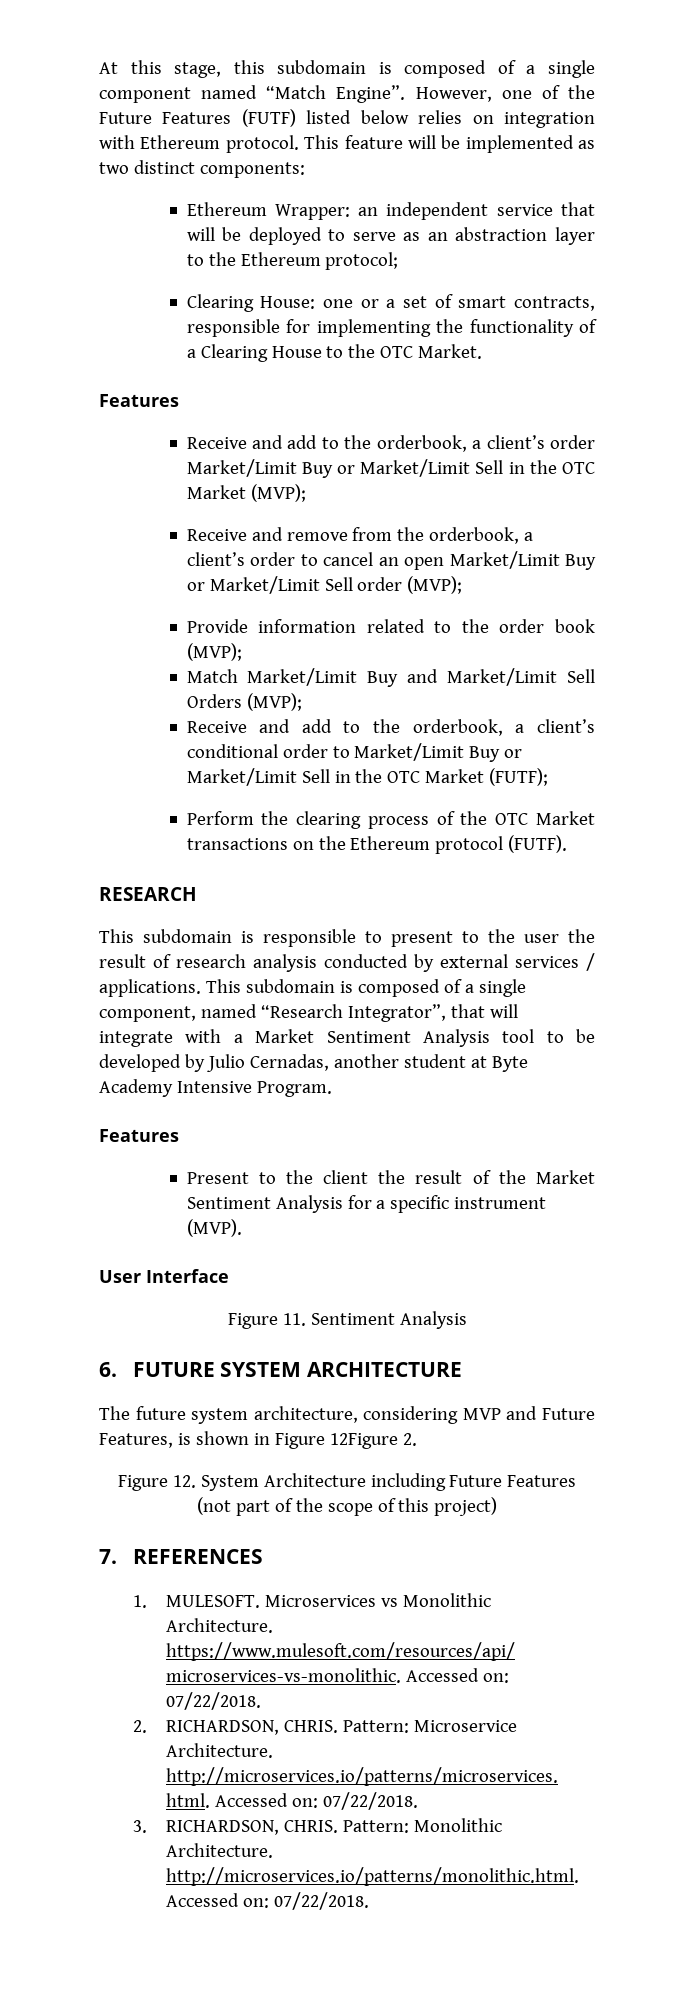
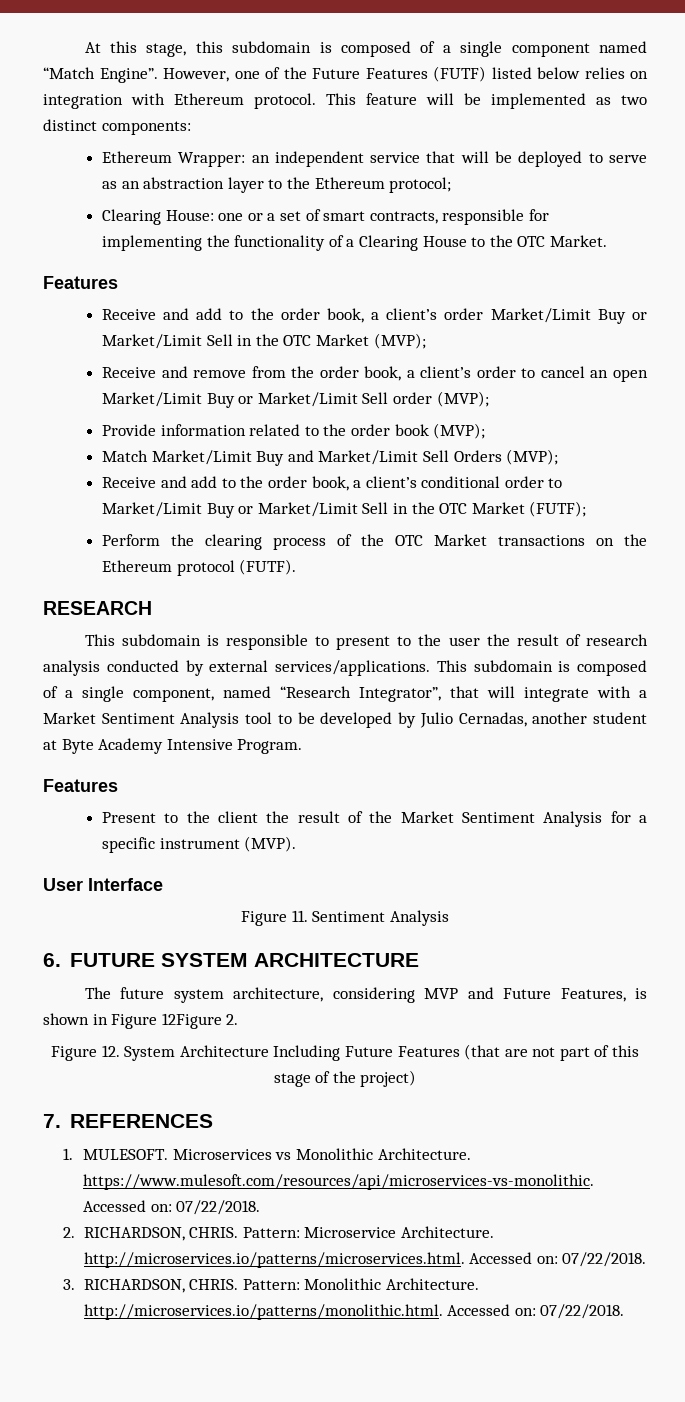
[376,435,467,452] orderbook, -> [280,308,364,323] order book,
[429,527,520,544] orderbook, -> [319,366,402,381] order book,
[412,719,503,736] orderbook, -> [267,476,349,491] order book,
[515,953,595,971] [99,979,201,997] services / applications. -> [275,660,430,676] services/applications.
[370,1473,577,1491] [196,1497,430,1516] including Future Features (not part of the scope of this -> [273,1044,640,1061] [273,1071,356,1087] Including Future Features (that are not part of this stage of the

